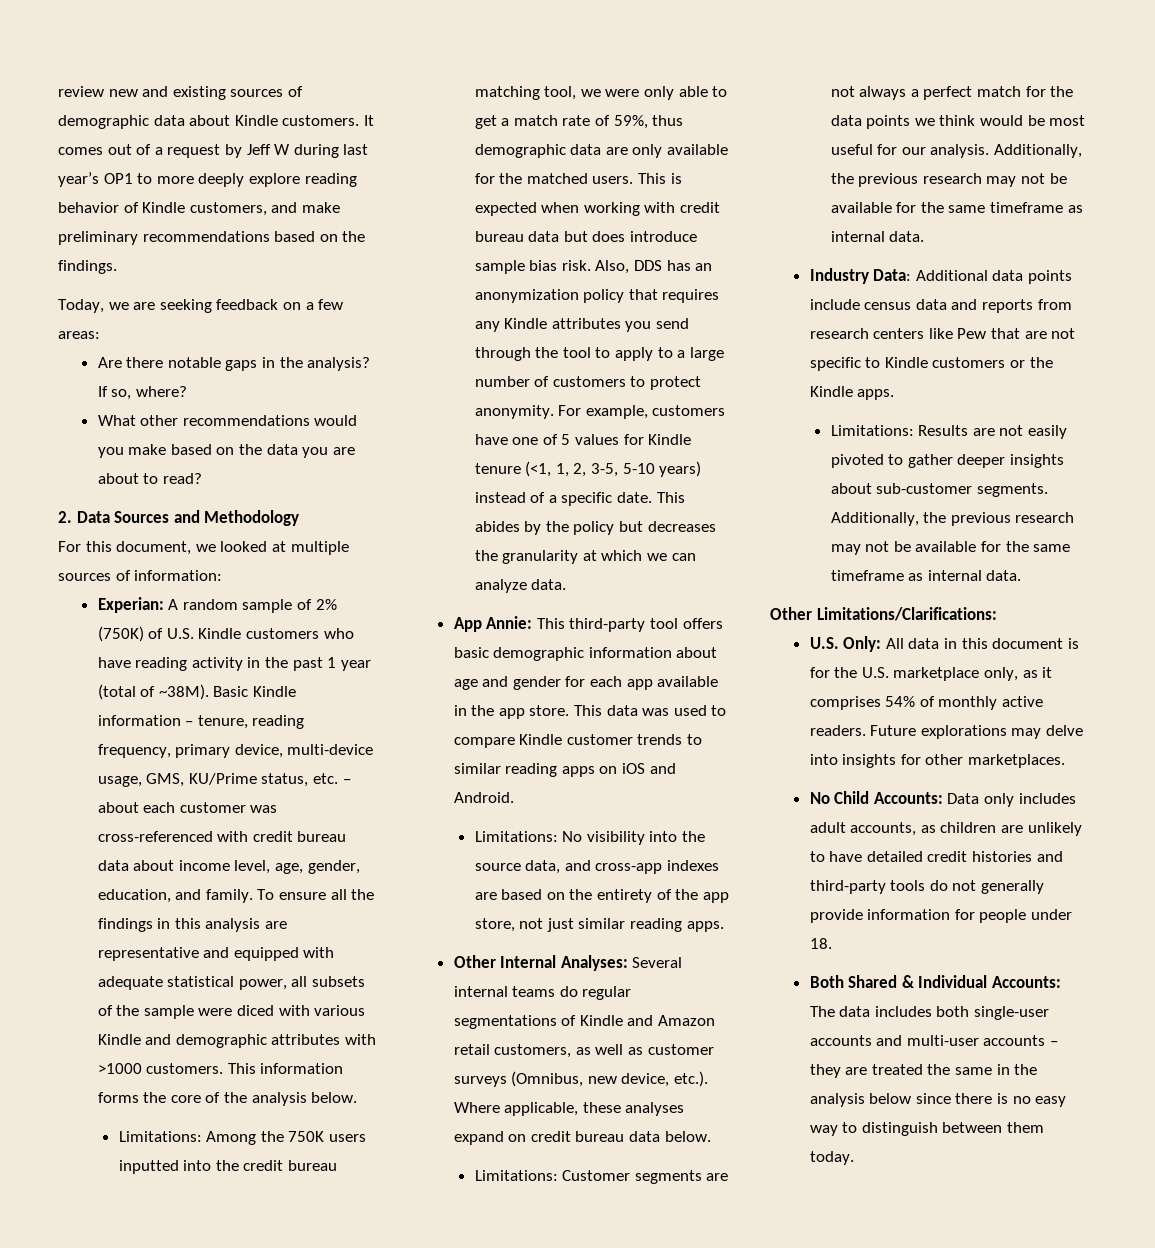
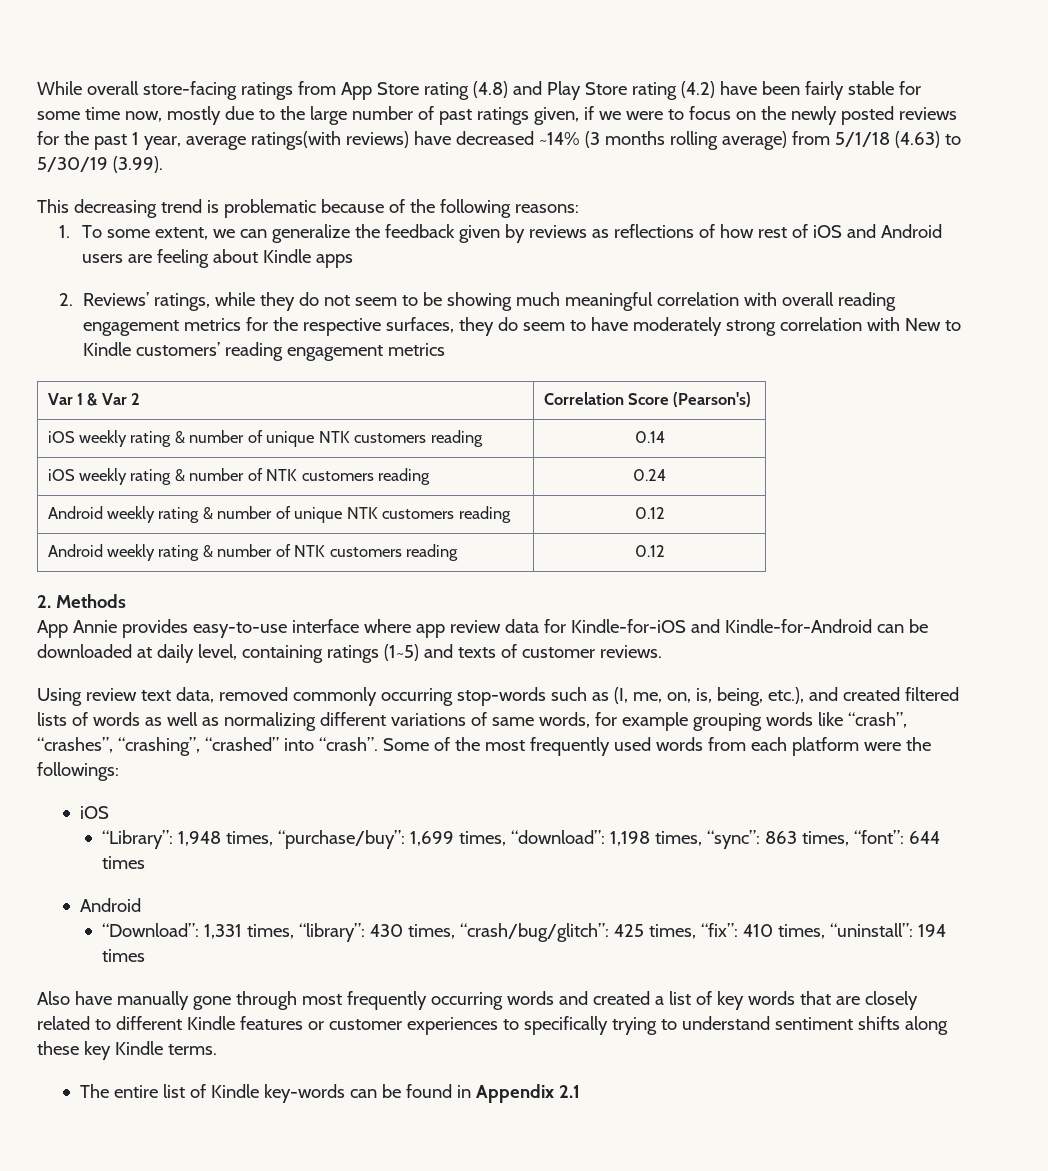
[58,86,303,100] [58,115,374,129] [58,144,369,158] [58,172,357,187] [58,202,340,216] [58,231,366,245] [58,260,117,274] [58,299,344,313] [58,331,100,339] [97,357,371,371] [97,386,187,400] [97,415,358,426] [97,444,355,458] [97,473,202,484] [58,510,300,526] [58,541,349,555] [58,570,223,581] [97,597,337,613] [97,626,354,642] [97,657,371,671] [97,684,297,700] [97,715,305,729] [97,744,374,758] [97,773,351,787] [97,802,278,813] [97,831,347,842] [97,860,360,874] [97,889,375,903] [97,918,288,932] [97,947,335,961] [97,976,366,990] [97,1005,366,1019] [97,1034,377,1048] [97,1063,344,1074] [97,1092,358,1106] [118,1131,367,1145] [118,1160,338,1174] [474,86,728,100] [474,115,684,129] [474,144,729,158] [474,173,682,184] [474,202,721,216] [474,231,698,242] [474,260,713,274] [474,289,720,303] [474,318,690,332] [474,347,724,361] [474,376,702,390] [474,405,726,419] [474,434,692,445] [474,461,702,477] [474,492,685,506] [474,521,716,535] [474,550,696,564] [474,579,567,593] [453,616,723,632] [453,647,718,661] [453,676,719,690] [453,705,727,719] [453,734,703,748] [453,763,676,777] [453,792,514,803] [474,831,706,845] [474,860,720,874] [474,889,729,903] [474,918,724,932] [453,955,683,971] [453,986,632,1000] [453,1015,716,1029] [453,1044,714,1058] [453,1071,709,1087] [453,1102,685,1116] [453,1131,711,1145] [474,1170,729,1184] [830,86,1074,100] [830,115,1086,129] [830,144,1083,158] [830,173,1067,187] [830,202,1083,213] [830,231,925,242] [809,268,1073,284] [809,299,1072,313] [809,328,1076,339] [809,357,1053,371] [809,386,895,400] [830,425,1068,439] [830,454,1065,468] [830,483,1048,497] [830,512,1075,526] [830,541,1071,555] [830,570,1022,581] [770,607,997,621] [809,636,1079,652] [809,667,1053,681] [809,696,1044,710] [809,725,1084,739] [809,754,1066,768] [809,791,1076,807] [809,822,1082,836] [809,851,1063,862] [809,880,1045,894] [809,909,1073,923] [809,938,832,949] [809,975,1062,988] [809,1006,1050,1020] [809,1035,1059,1046] [809,1064,1038,1078] [809,1093,1067,1107] [809,1122,1045,1136] [809,1151,854,1165] review new and existing sources of demographic data about Kindle customers. It comes out of a request by Jeff W during last year’s OP1 to more deeply explore reading behavior of Kindle customers, and make preliminary recommendations based on the findings. // Today, we are seeking feedback on a few areas: // Are there notable gaps in the analysis? If so, where? // What other recommendations would you make based on the data you are about to read? // 2. Data Sources and Methodology // For this document, we looked at multiple sources of information: // Experian: A random sample of 2% (750K) of U.S. Kindle customers who have reading activity in the past 1 year (total of ~38M). Basic Kindle information – tenure, reading frequency, primary device, multi-device usage, GMS, KU/Prime status, etc. – about each customer was cross-referenced with credit bureau data about income level, age, gender, education, and family. To ensure all the findings in this analysis are representative and equipped with adequate statistical power, all subsets of the sample were diced with various Kindle and demographic attributes with >1000 customers. This information forms the core of the analysis below. // Limitations: Among the 750K users inputted into the credit bureau matching tool, we were only able to get a match rate of 59%, thus demographic data are only available for the matched users. This is expected when working with credit bureau data but does introduce sample bias risk. Also, DDS has an anonymization policy that requires any Kindle attributes you send through the tool to apply to a large number of customers to protect anonymity. For example, customers have one of 5 values for Kindle tenure (<1, 1, 2, 3-5, 5-10 years) instead of a specific date. This abides by the policy but decreases the granularity at which we can analyze data. // App Annie: This third-party tool offers basic demographic information about age and gender for each app available in the app store. This data was used to compare Kindle customer trends to similar reading apps on iOS and Android. // Limitations: No visibility into the source data, and cross-app indexes are based on the entirety of the app store, not just similar reading apps. // Other Internal Analyses: Several internal teams do regular segmentations of Kindle and Amazon retail customers, as well as customer surveys (Omnibus, new device, etc.). Where applicable, these analyses expand on credit bureau data below. // Limitations: Customer segments are not always a perfect match for the data points we think would be most useful for our analysis. Additionally, the previous research may not be available for the same timeframe as internal data. // Industry Data: Additional data points include census data and reports from research centers like Pew that are not specific to Kindle customers or the Kindle apps. // Limitations: Results are not easily pivoted to gather deeper insights about sub-customer segments. Additionally, the previous research may not be available for the same timeframe as internal data. // Other Limitations/Clarifications: // U.S. Only: All data in this document is for the U.S. marketplace only, as it comprises 54% of monthly active readers. Future explorations may delve into insights for other marketplaces. // No Child Accounts: Data only includes adult accounts, as children are unlikely to have detailed credit histories and third-party tools do not generally provide information for people under 18. // Both Shared & Individual Accounts: The data includes both single-user accounts and multi-user accounts – they are treated the same in the analysis below since there is no easy way to distinguish between them today. -> [37,81,921,100] [37,106,957,125] [37,131,961,150] [37,156,163,173] [37,199,579,218] [59,224,942,243] [81,249,353,268] [59,292,896,311] [82,317,961,336] [82,342,445,361] [47,393,141,406] [543,392,752,407] [47,430,483,447] [634,431,665,443] [47,468,431,485] [633,469,666,481] [47,506,511,523] [634,507,665,519] [47,544,459,561] [634,545,665,557] [37,594,126,608] [37,619,928,638] [37,644,662,663] [37,687,959,706] [37,712,907,731] [37,737,931,756] [37,762,119,781] [79,806,109,819] [102,830,941,849] [102,856,146,869] [79,898,141,912] [102,923,947,942] [102,949,146,962] [37,991,918,1010] [37,1016,948,1035] [37,1041,217,1060] [79,1084,580,1103] While overall store-facing ratings from App Store rating (4.8) and Play Store rating (4.2) have been fairly stable for some time now, mostly due to the large number of past ratings given, if we were to focus on the newly posted reviews for the past 1 year, average ratings(with reviews) have decreased ~14% (3 months rolling average) from 5/1/18 (4.63) to 5/30/19 (3.99). // This decreasing trend is problematic because of the following reasons: // 1. To some extent, we can generalize the feedback given by reviews as reflections of how rest of iOS and Android users are feeling about Kindle apps // 2. Reviews’ ratings, while they do not seem to be showing much meaningful correlation with overall reading engagement metrics for the respective surfaces, they do seem to have moderately strong correlation with New to Kindle customers’ reading engagement metrics // Var 1 & Var 2 | Correlation Score (Pearson's) // iOS weekly rating & number of unique NTK customers reading | 0.14 // iOS weekly rating & number of NTK customers reading | 0.24 // Android weekly rating & number of unique NTK customers reading | 0.12 // Android weekly rating & number of NTK customers reading | 0.12 // 2. Methods // App Annie provides easy-to-use interface where app review data for Kindle-for-iOS and Kindle-for-Android can be downloaded at daily level, containing ratings (1~5) and texts of customer reviews. // Using review text data, removed commonly occurring stop-words such as (I, me, on, is, being, etc.), and created filtered lists of words as well as normalizing different variations of same words, for example grouping words like “crash”, “crashes”, “crashing”, “crashed” into “crash”. Some of the most frequently used words from each platform were the followings: // iOS // “Library”: 1,948 times, “purchase/buy”: 1,699 times, “download”: 1,198 times, “sync”: 863 times, “font”: 644 times // Android // “Download”: 1,331 times, “library”: 430 times, “crash/bug/glitch”: 425 times, “fix”: 410 times, “uninstall”: 194 times // Also have manually gone through most frequently occurring words and created a list of key words that are closely related to different Kindle features or customer experiences to specifically trying to understand sentiment shifts along these key Kindle terms. // The entire list of Kindle key-words can be found in Appendix 2.1

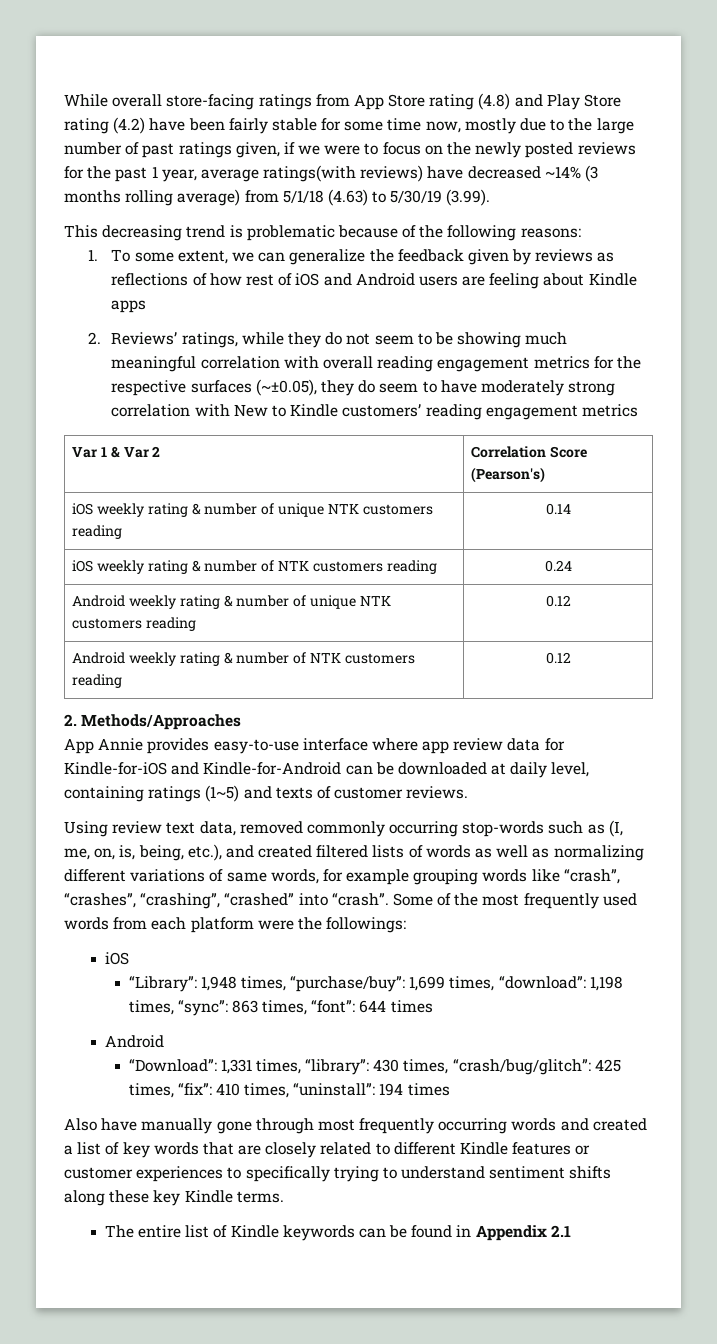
[385,317,454,333] surfaces, -> [190,379,317,396] surfaces (~±0.05),
[55,594,126,608] Methods -> [81,714,242,730] Methods/Approaches
[263,1084,345,1103] key-words -> [282,1225,355,1241] keywords

